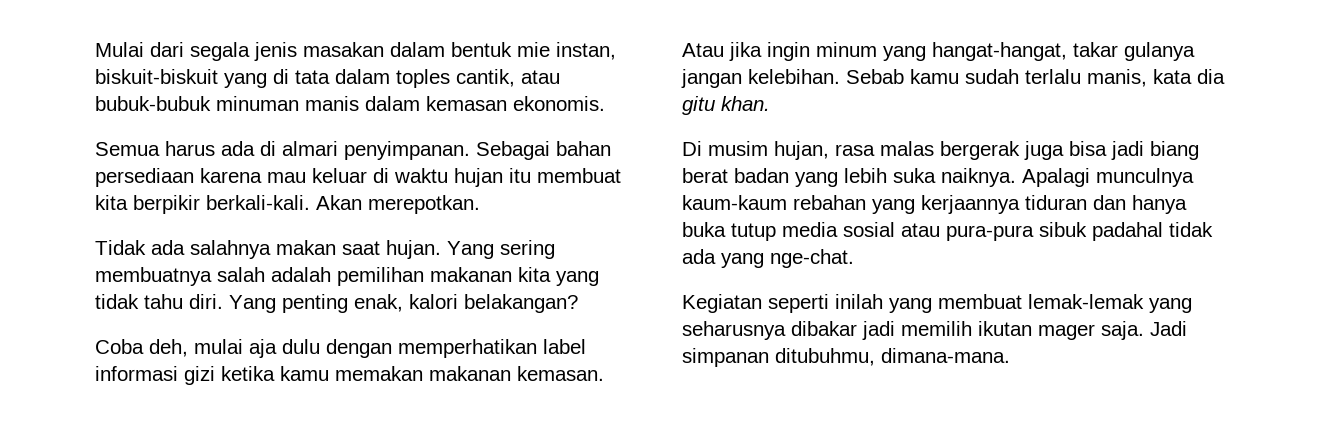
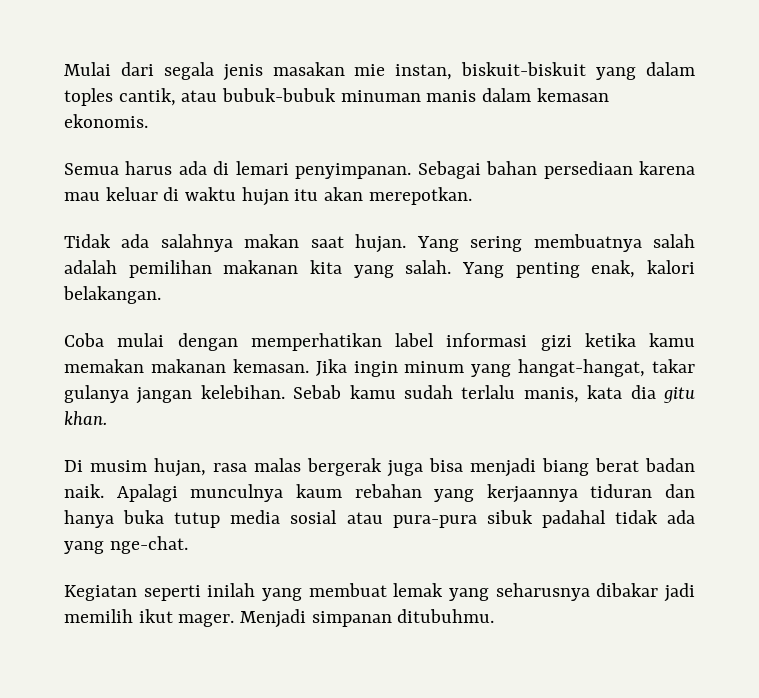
[390,42,512,57] dalam bentuk -> (345, 69) none
[273,69,330,84] di tata -> (637, 73) none
[282,141,338,156] almari -> [235,161,289,175] lemari
[537,168,621,183] [95,195,362,214] membuat kita berpikir berkali-kali. Akan -> [324,187,364,201] akan
[95,294,223,309] tidak tahu diri. -> [405,260,452,274] salah.
[464,294,578,313] belakangan? -> [63,286,161,304] belakangan.
[149,339,320,358] deh, mulai aja dulu -> [117,333,165,347] mulai
[682,42,762,61] Atau jika -> [315,359,347,376] Jika
[1111,141,1144,160] jadi -> [470,458,536,477] menjadi
[795,168,1016,187] yang lebih suka naiknya. -> [64,484,104,498] naik.
[682,195,787,210] kaum-kaum -> [295,484,342,498] kaum
[1028,294,1144,309] lemak-lemak -> [393,583,444,597] lemak
[978,321,1187,340] [682,348,1010,367] ikutan mager saja. Jadi simpanan ditubuhmu, dimana-mana. -> [138,609,495,628] ikut mager. Menjadi simpanan ditubuhmu.

